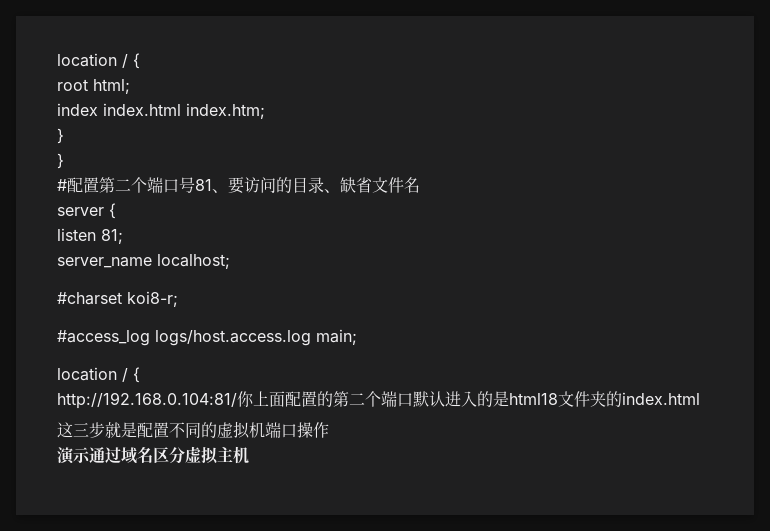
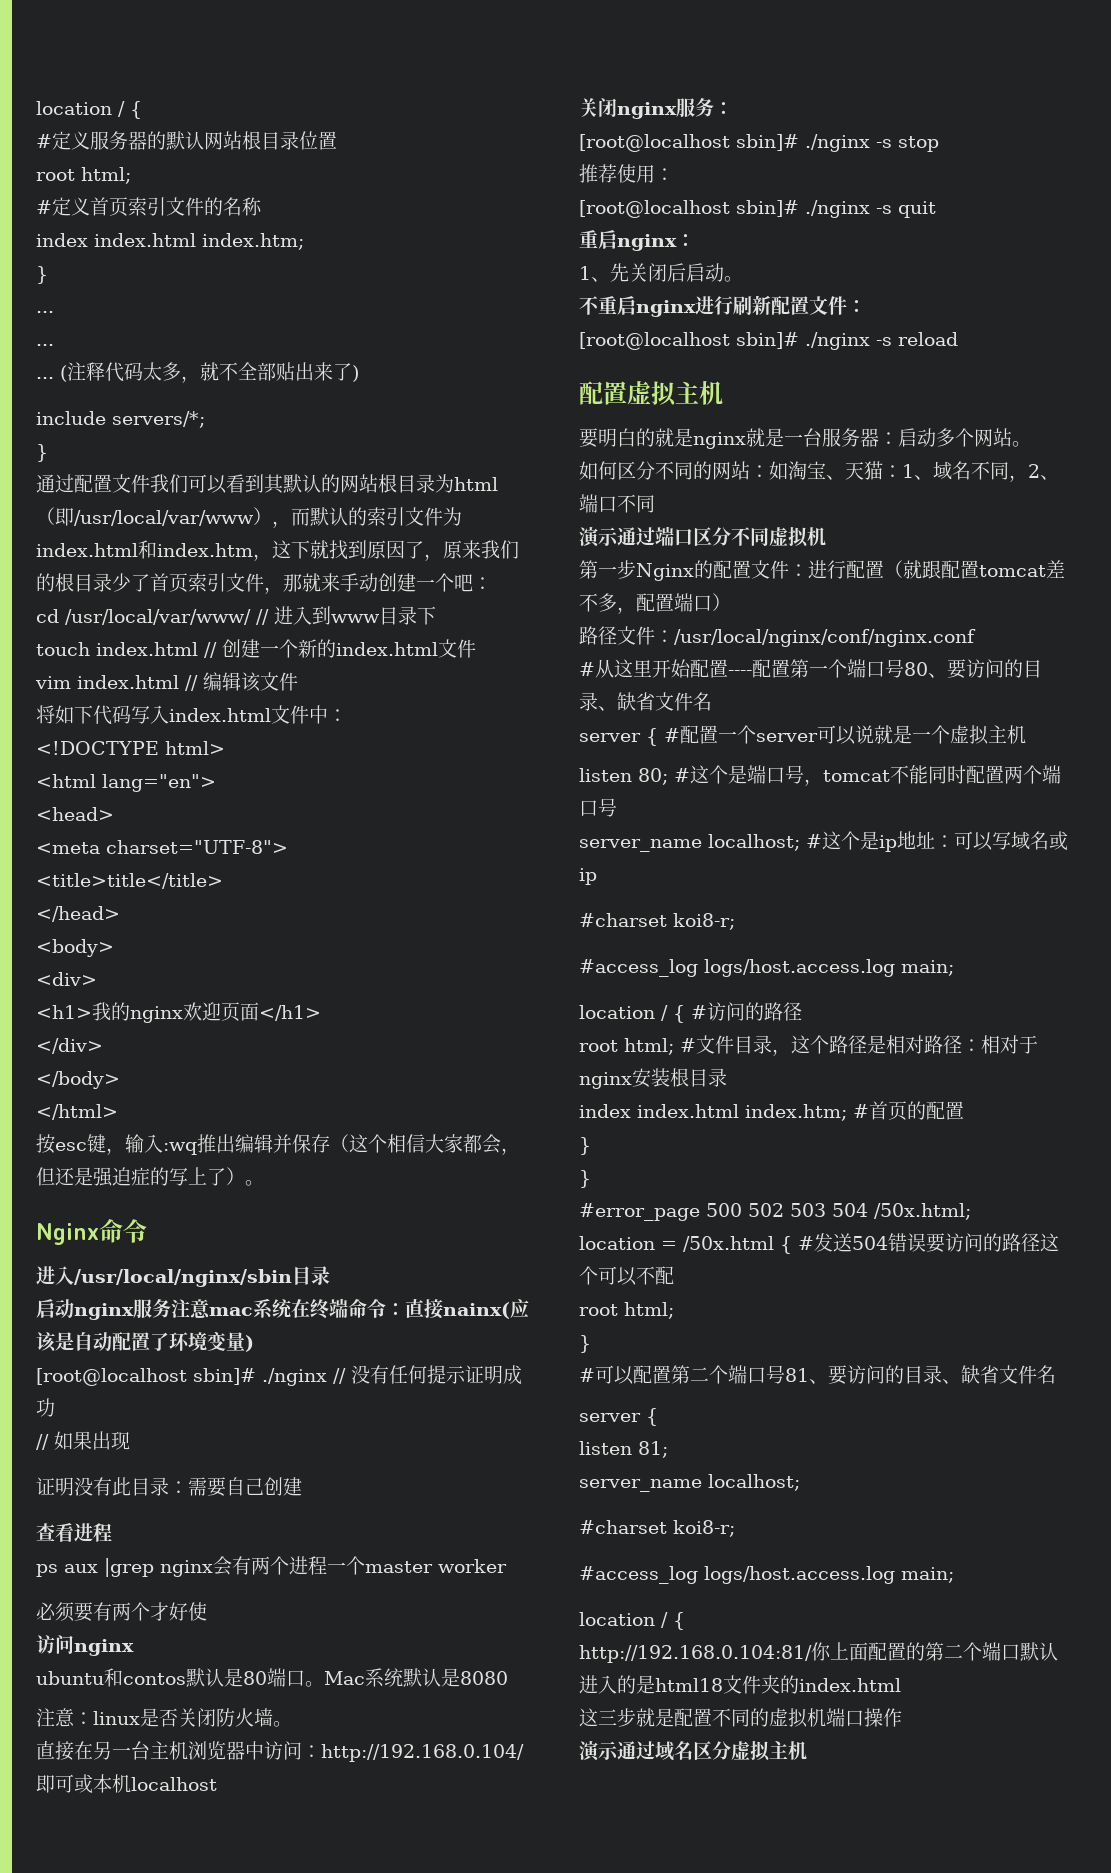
[57,53,140,69] [57,79,130,94] [57,103,265,119] [57,128,64,144] location / { // root html; // index index.html index.htm; // } -> [36,101,142,119] [36,131,337,150] [36,167,131,184] [36,197,262,217] [36,233,304,250] [36,266,48,284] [36,311,54,313] [36,344,54,346] [36,362,359,383] [36,411,205,428] [36,444,48,462] [36,474,498,494] [36,507,462,528] [36,540,519,561] [36,573,492,594] [36,606,436,625] [36,639,476,658] [35,672,298,692] [36,705,347,725] [36,741,225,755] [36,774,216,792] [36,807,114,821] [36,840,288,854] [36,873,223,889] [36,906,120,922] [36,939,114,957] [36,972,97,986] [36,1002,321,1023] [36,1038,103,1054] [36,1071,120,1089] [36,1104,118,1120] [36,1134,520,1155] [36,1167,264,1187] [36,1219,147,1245] [36,1266,330,1287] [36,1298,529,1320] [36,1331,254,1352] [36,1365,522,1386] [36,1398,55,1417] [36,1431,130,1450] [36,1477,302,1497] [36,1523,112,1542] [36,1556,507,1577] [36,1602,207,1622] [36,1635,134,1656] [36,1668,508,1687] [36,1708,292,1727] [36,1741,524,1762] [36,1774,217,1794] [579,98,733,119] [579,134,939,152] [579,164,674,183] [579,200,936,218] [579,230,695,251] [579,263,743,282] [579,295,866,317] [579,332,958,350] [579,381,723,406] [579,428,1031,449] [579,461,1059,482] [579,494,655,513] [579,526,826,548] [579,560,1065,581] [579,593,731,614] [579,626,976,647] [579,659,1042,679] [579,692,712,711] [579,725,1026,746] [579,765,1061,786] [579,798,617,817] [579,831,1068,852] [579,868,597,885] [579,913,735,930] [579,959,954,977] [579,1002,802,1023] [579,1035,1038,1056] [579,1068,727,1089] [579,1101,964,1121] [579,1137,591,1155] [579,1170,591,1188] [579,1203,971,1221] [579,1233,1059,1254] [579,1266,674,1286] [579,1302,674,1319] location / { // #定义服务器的默认网站根目录位置 // root html; // #定义首页索引文件的名称 // index index.html index.htm; // } // ... // ... // ... (注释代码太多，就不全部贴出来了) // include servers/*; // } // 通过配置文件我们可以看到其默认的网站根目录为html（即/usr/local/var/www），而默认的索引文件为index.html和index.htm，这下就找到原因了，原来我们的根目录少了首页索引文件，那就来手动创建一个吧： // cd /usr/local/var/www/ // 进入到www目录下 // touch index.html // 创建一个新的index.html文件 // vim index.html // 编辑该文件 // 将如下代码写入index.html文件中： // <!DOCTYPE html> // <html lang="en"> // <head> // <meta charset="UTF-8"> // <title>title</title> // </head> // <body> // <div> // <h1>我的nginx欢迎页面</h1> // </div> // </body> // </html> // 按esc键，输入:wq推出编辑并保存（这个相信大家都会，但还是强迫症的写上了）。 // Nginx命令 // 进入/usr/local/nginx/sbin目录 // 启动nginx服务注意mac系统在终端命令：直接nainx(应该是自动配置了环境变量) // [root@localhost sbin]# ./nginx // 没有任何提示证明成功 // // 如果出现 // 证明没有此目录：需要自己创建 // 查看进程 // ps aux |grep nginx会有两个进程一个master worker // 必须要有两个才好使 // 访问nginx // ubuntu和contos默认是80端口。Mac系统默认是8080 // 注意：linux是否关闭防火墙。 // 直接在另一台主机浏览器中访问：http://192.168.0.104/即可或本机localhost // 关闭nginx服务： // [root@localhost sbin]# ./nginx -s stop // 推荐使用： // [root@localhost sbin]# ./nginx -s quit // 重启nginx： // 1、先关闭后启动。 // 不重启nginx进行刷新配置文件： // [root@localhost sbin]# ./nginx -s reload // 配置虚拟主机 // 要明白的就是nginx就是一台服务器：启动多个网站。 // 如何区分不同的网站：如淘宝、天猫：1、域名不同，2、端口不同 // 演示通过端口区分不同虚拟机 // 第一步Nginx的配置文件：进行配置（就跟配置tomcat差不多，配置端口） // 路径文件：/usr/local/nginx/conf/nginx.conf // #从这里开始配置----配置第一个端口号80、要访问的目录、缺省文件名 // server { #配置一个server可以说就是一个虚拟主机 // listen 80; #这个是端口号，tomcat不能同时配置两个端口号 // server_name localhost; #这个是ip地址：可以写域名或ip // #charset koi8-r; // #access_log logs/host.access.log main; // location / { #访问的路径 // root html; #文件目录，这个路径是相对路径：相对于nginx安装根目录 // index index.html index.htm; #首页的配置 // } // } // #error_page 500 502 503 504 /50x.html; // location = /50x.html { #发送504错误要访问的路径这个可以不配 // root html;
(67, 185) none -> [595,1365,634,1385] 可以

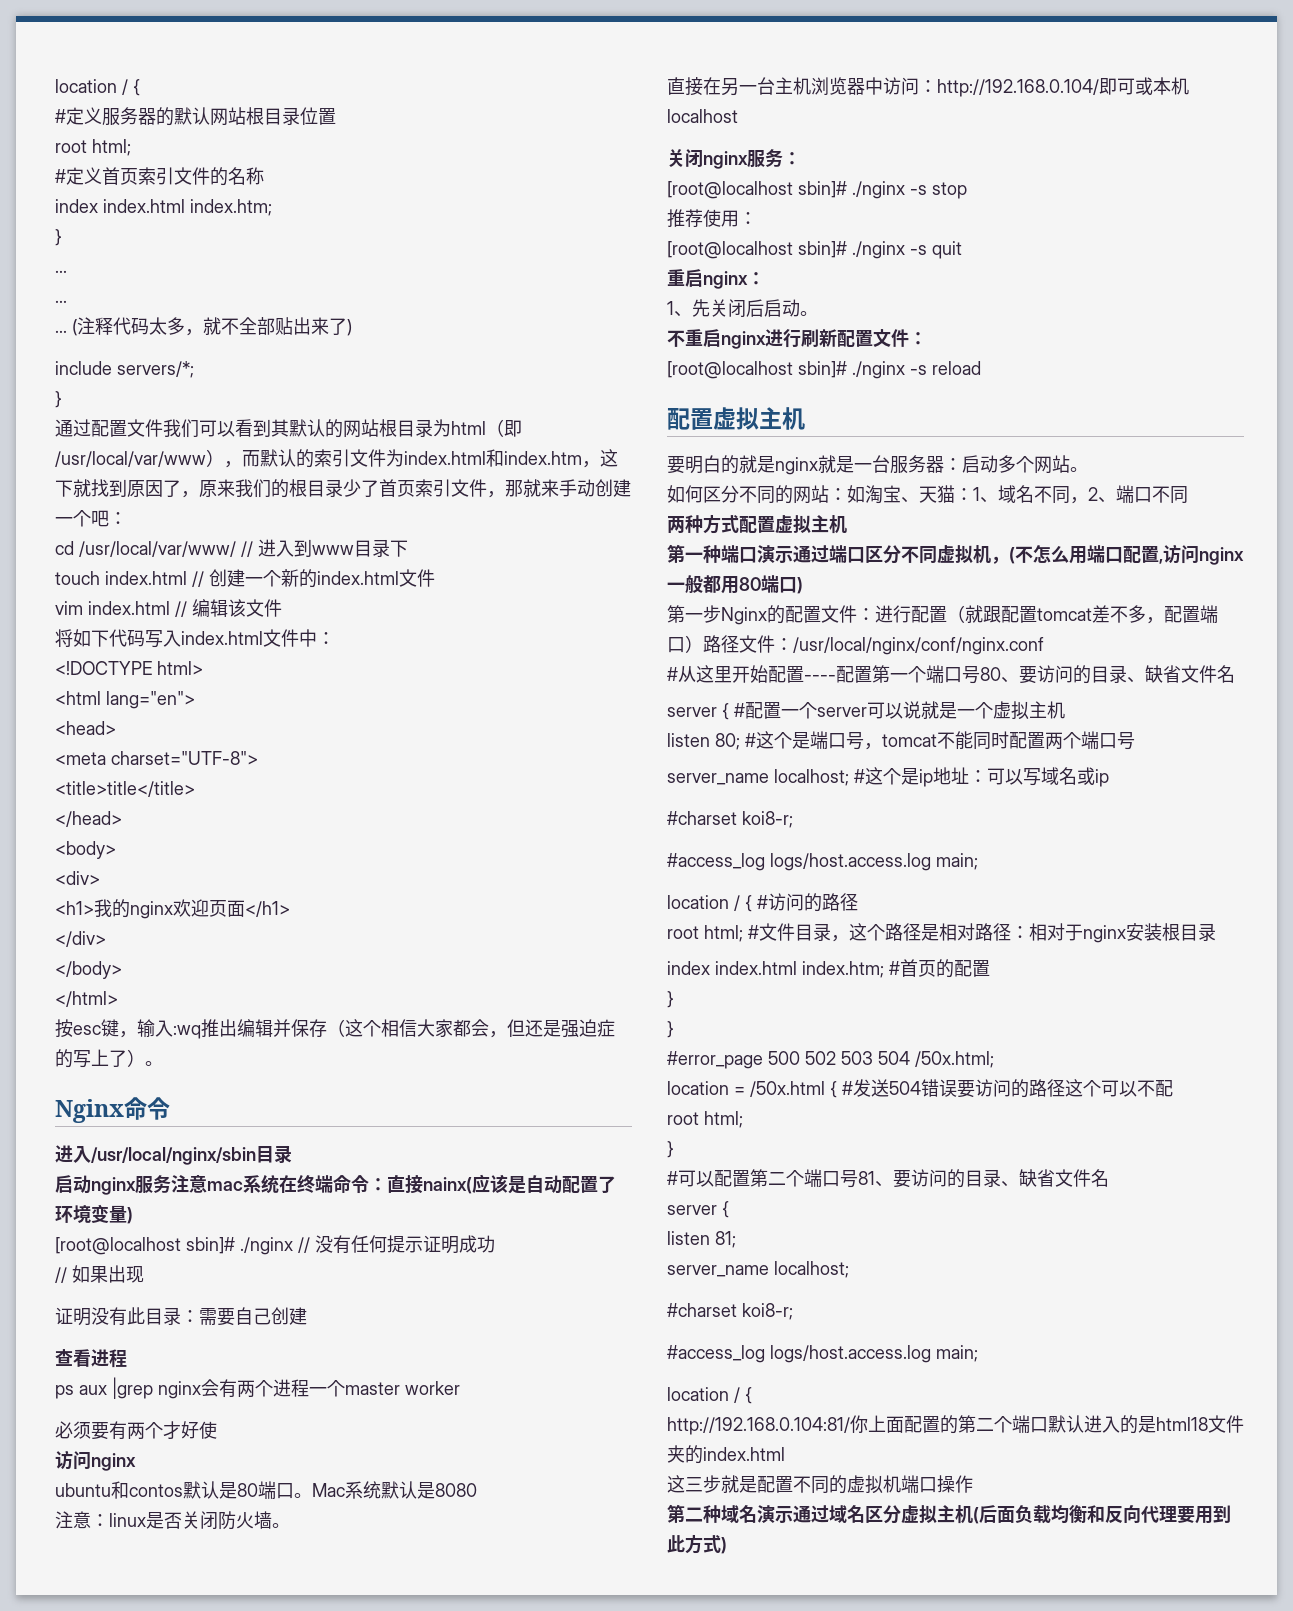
(655, 504) none -> [667,514,847,534] [667,544,757,563] 两种方式配置虚拟主机 // 第一种端口
(826, 536) none -> [991,544,1244,565] [667,575,803,594] ，(不怎么用端口配置,访问nginx一般都用80端口)
(731, 602) // -> (703, 644) none
(902, 1717) none -> [667,1504,757,1523] 第二种域名
(807, 1750) none -> [973,1505,1231,1524] [667,1534,727,1554] (后面负载均衡和反向代理要用到此方式)

